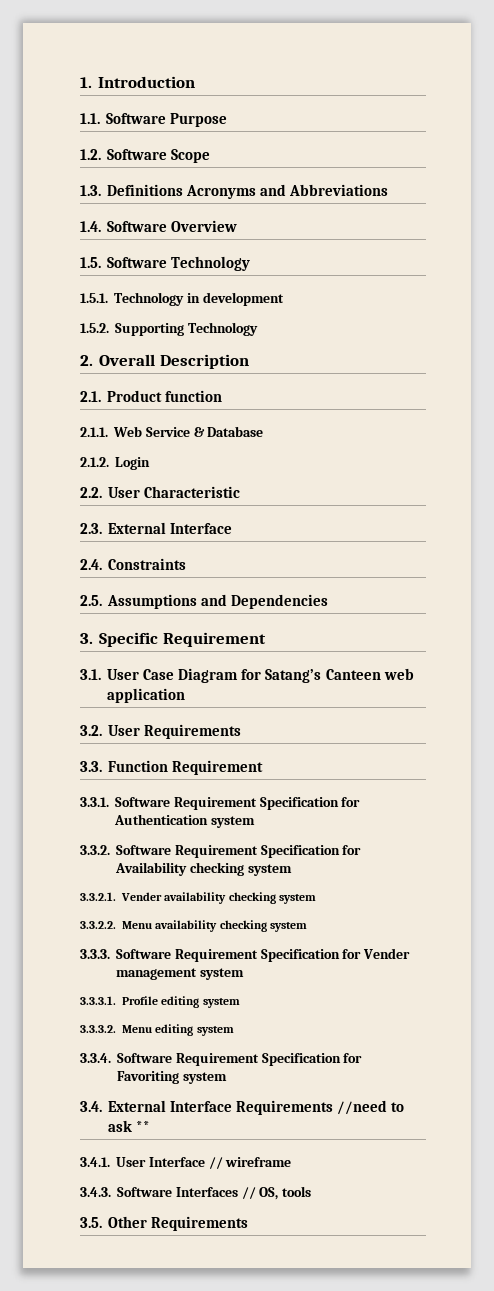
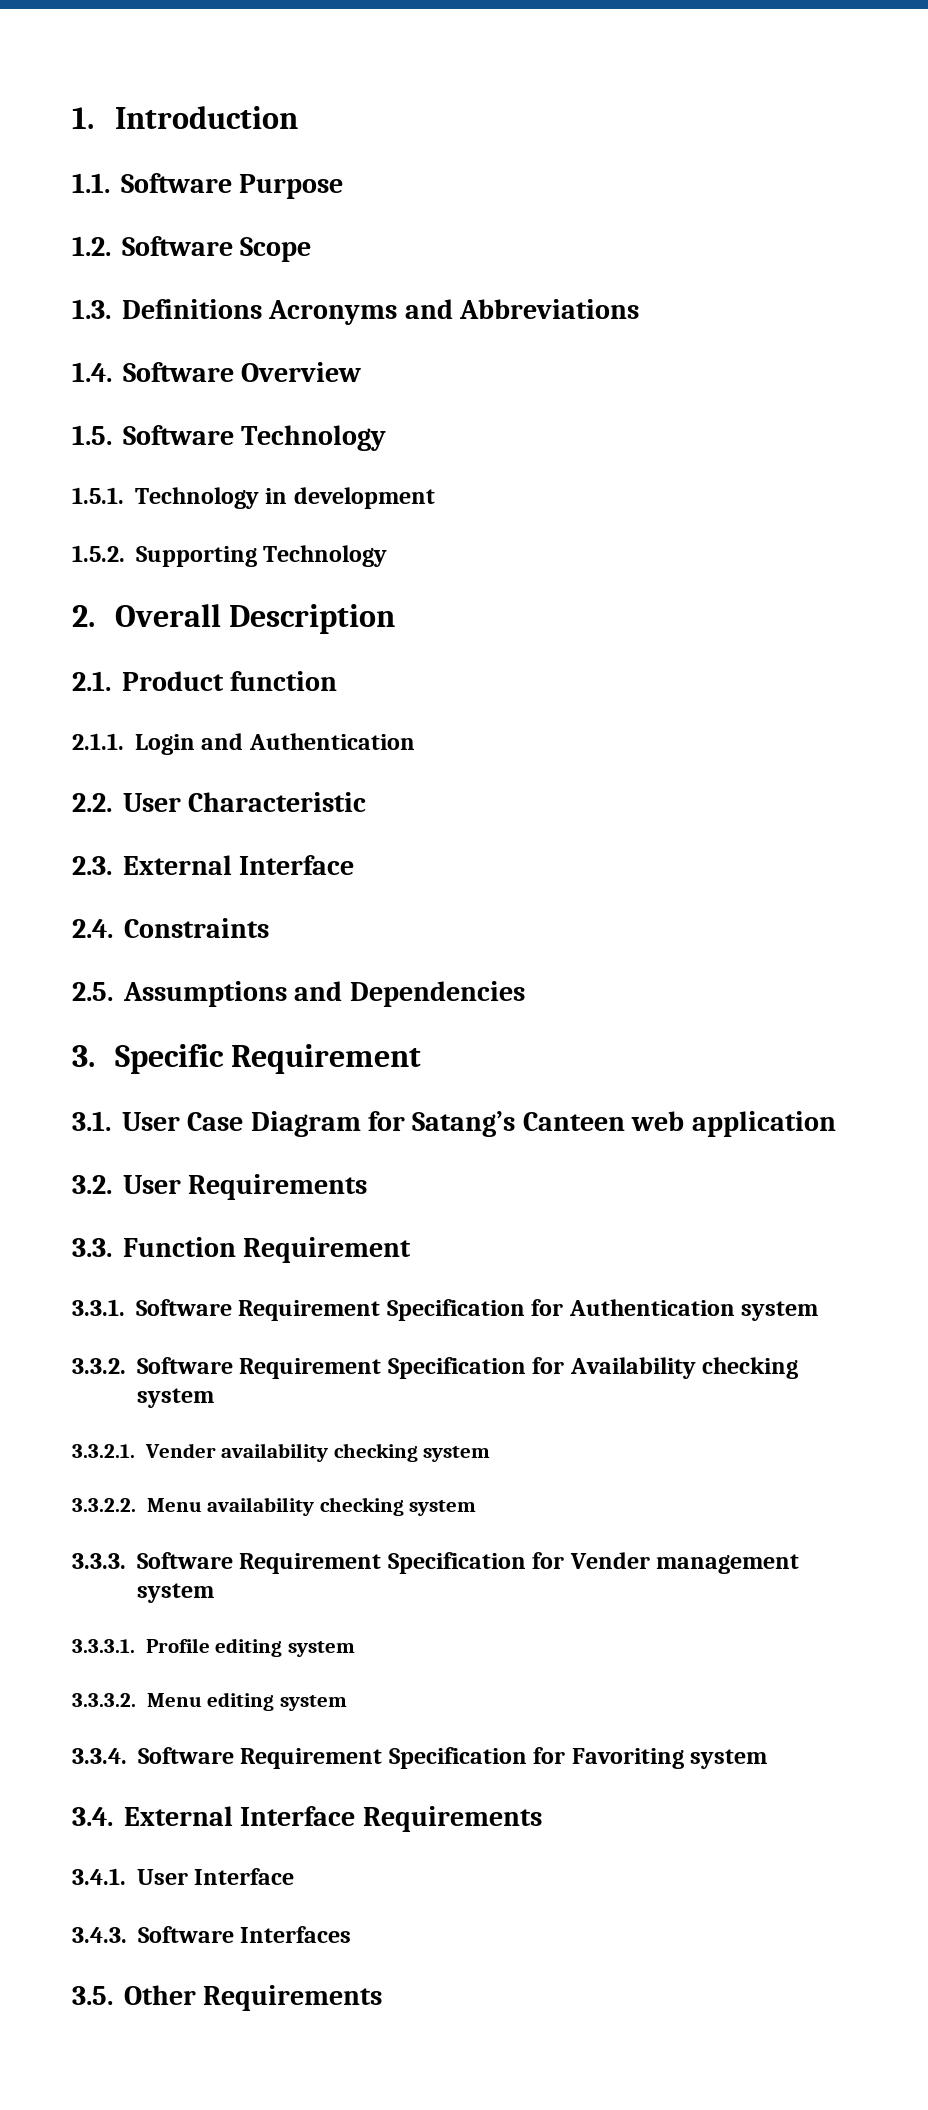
[113,426,264,437] [80,457,109,467] Web Service & Database // 2.1.2. -> (124, 741) none
(151, 463) none -> [201,733,415,750] and Authentication
[337,1100,405,1115] [108,1120,151,1132] //need to ask ** -> (542, 1819) none
[208,1157,292,1169] // wireframe -> (295, 1876) none
[241,1186,311,1200] // OS, tools -> (352, 1934) none

